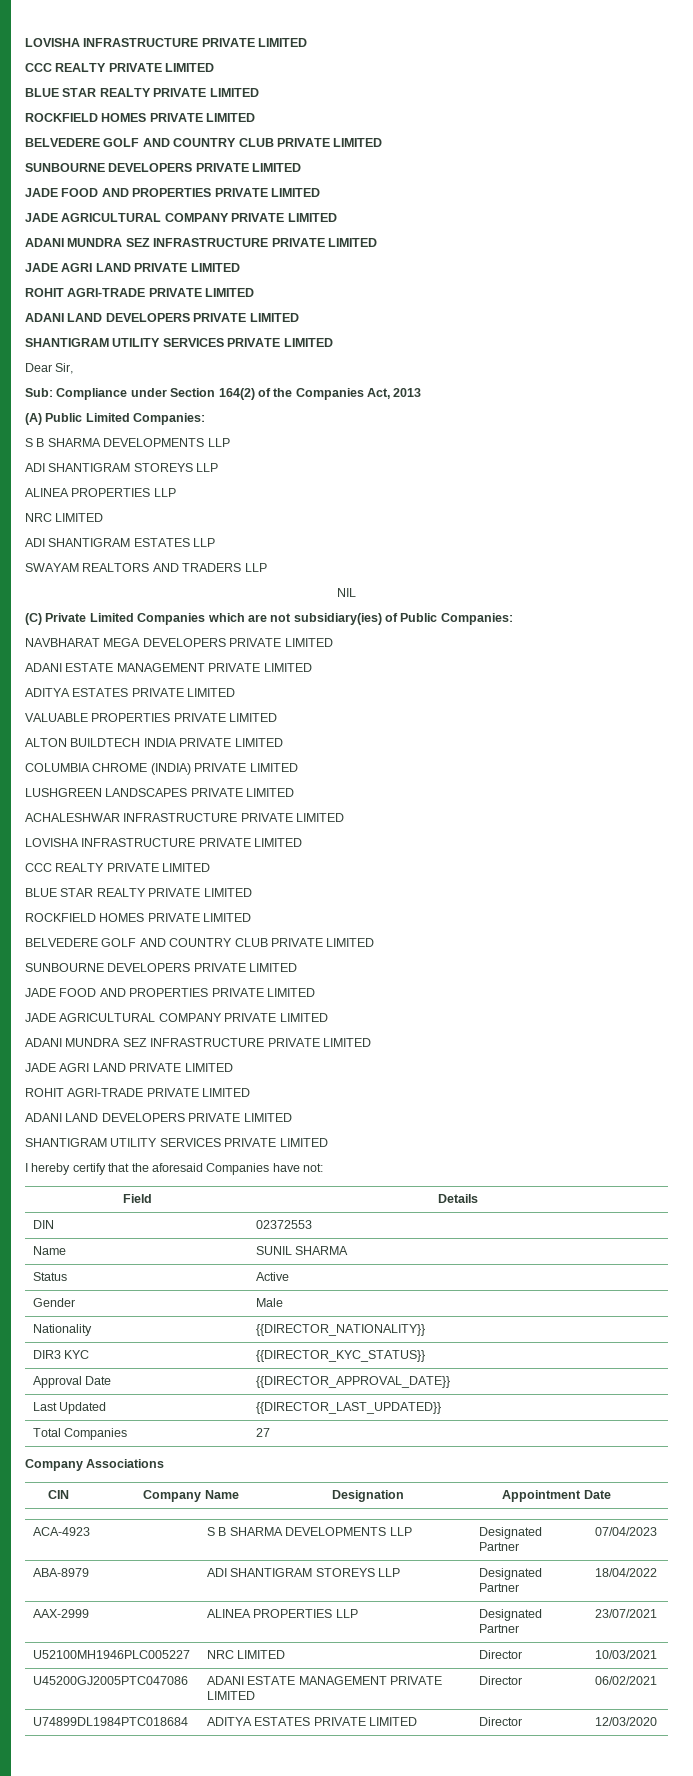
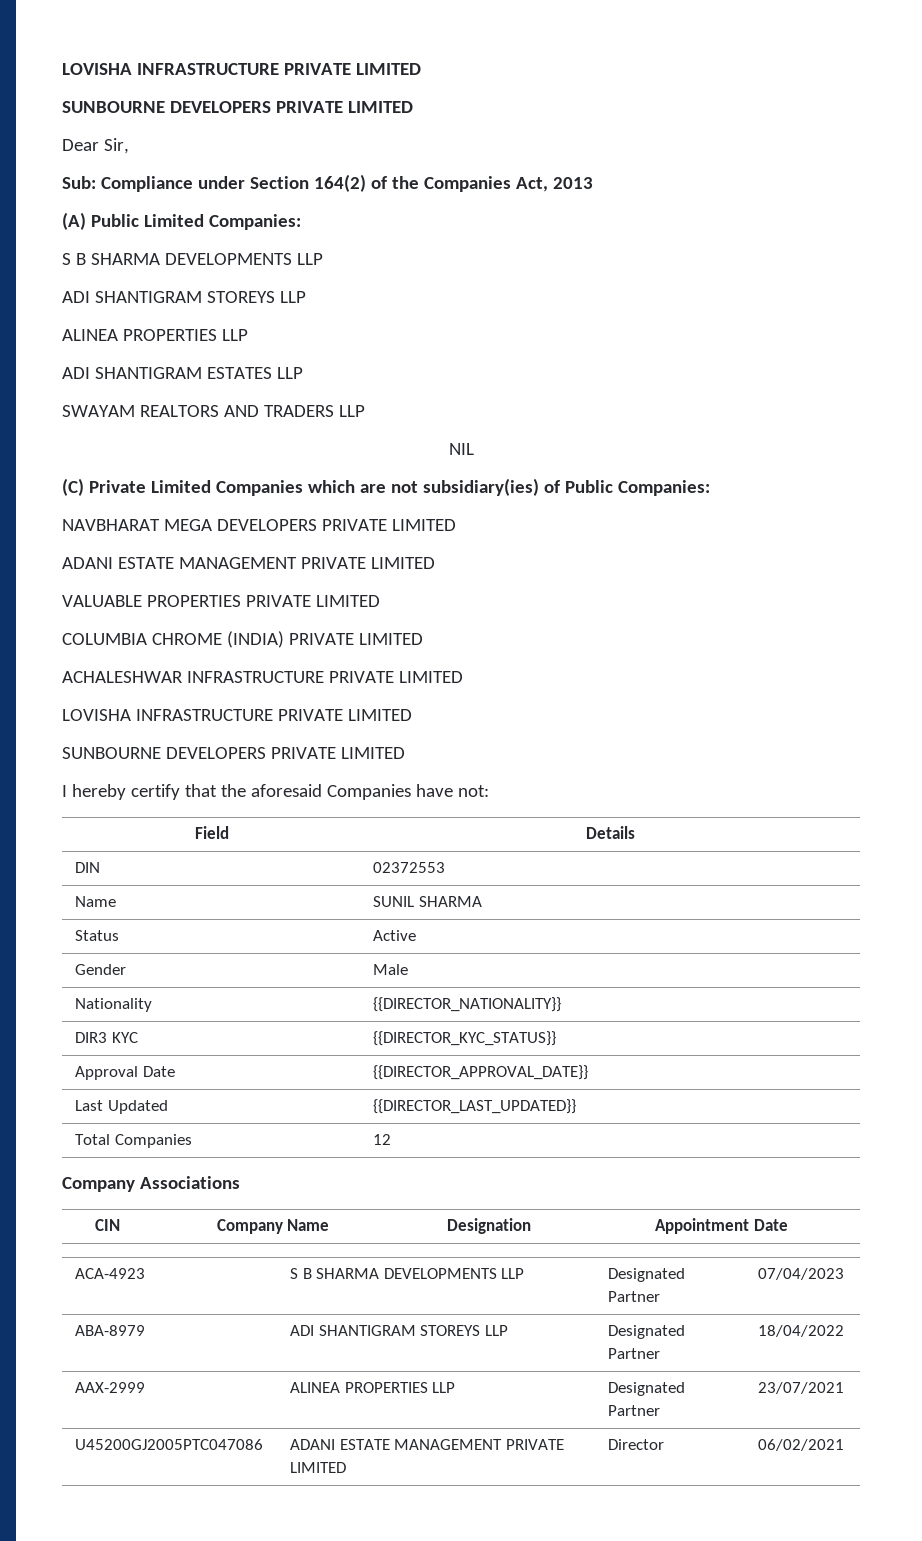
[25,38,308,47] [25,63,215,72] [25,88,259,97] [25,113,256,122] [25,138,383,147] [25,163,302,172] [25,188,320,197] [25,213,337,222] [25,238,377,247] [25,263,240,272] [25,288,255,297] [25,313,299,322] [25,338,224,347] LOVISHA INFRASTRUCTURE PRIVATE LIMITED // CCC REALTY PRIVATE LIMITED // BLUE STAR REALTY PRIVATE LIMITED // ROCKFIELD HOMES PRIVATE LIMITED // BELVEDERE GOLF AND COUNTRY CLUB PRIVATE LIMITED // SUNBOURNE DEVELOPERS PRIVATE LIMITED // JADE FOOD AND PROPERTIES PRIVATE LIMITED // JADE AGRICULTURAL COMPANY PRIVATE LIMITED // ADANI MUNDRA SEZ INFRASTRUCTURE PRIVATE LIMITED // JADE AGRI LAND PRIVATE LIMITED // ROHIT AGRI-TRADE PRIVATE LIMITED // ADANI LAND DEVELOPERS PRIVATE LIMITED // SHANTIGRAM UTILITY SERVICES -> [62,63,421,75] [62,101,271,113] LOVISHA INFRASTRUCTURE PRIVATE LIMITED // SUNBOURNE DEVELOPERS
[25,513,104,522] // NRC LIMITED -> (248, 335) none
[25,688,236,697] // ADITYA ESTATES PRIVATE LIMITED -> (435, 563) none
[25,738,283,747] // ALTON BUILDTECH INDIA PRIVATE LIMITED -> (380, 601) none
[25,788,295,797] // LUSHGREEN LANDSCAPES PRIVATE LIMITED -> (423, 639) none
[25,863,211,872] [25,888,252,897] [25,913,252,922] [25,938,375,947] [25,963,298,972] [25,988,315,997] [25,1013,328,1022] [25,1038,371,1047] [25,1063,233,1072] [25,1088,251,1097] [25,1113,292,1122] [25,1138,221,1147] CCC REALTY PRIVATE LIMITED // BLUE STAR REALTY PRIVATE LIMITED // ROCKFIELD HOMES PRIVATE LIMITED // BELVEDERE GOLF AND COUNTRY CLUB PRIVATE LIMITED // SUNBOURNE DEVELOPERS PRIVATE LIMITED // JADE FOOD AND PROPERTIES PRIVATE LIMITED // JADE AGRICULTURAL COMPANY PRIVATE LIMITED // ADANI MUNDRA SEZ INFRASTRUCTURE PRIVATE LIMITED // JADE AGRI LAND PRIVATE LIMITED // ROHIT AGRI-TRADE PRIVATE LIMITED // ADANI LAND DEVELOPERS PRIVATE LIMITED // SHANTIGRAM UTILITY SERVICES -> [62,747,266,759] SUNBOURNE DEVELOPERS
[256,1428,271,1437] 27 -> [373,1134,392,1145] 12
[33,1650,191,1659] [207,1650,286,1659] [479,1650,523,1659] [595,1650,658,1659] // U52100MH1946PLC005227 | NRC LIMITED | Director | 10/03/2021 -> (845, 1388) none
[33,1717,189,1726] [207,1717,418,1726] [479,1717,523,1726] [595,1717,658,1726] // U74899DL1984PTC018684 | ADITYA ESTATES PRIVATE LIMITED | Director | 12/03/2020 -> (845, 1445) none

